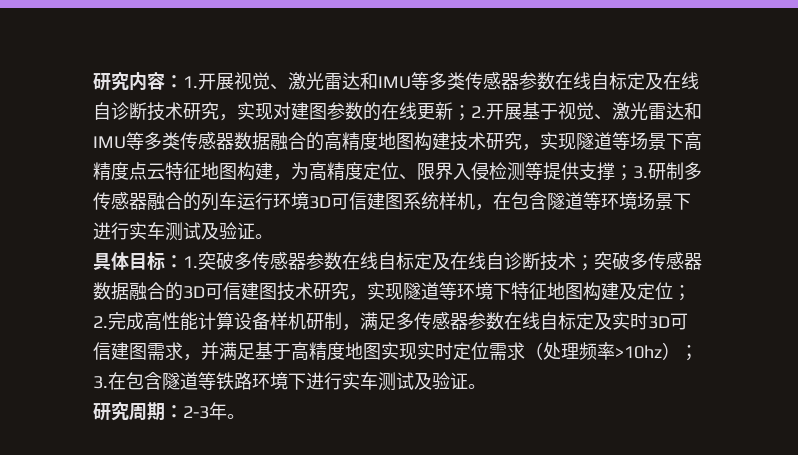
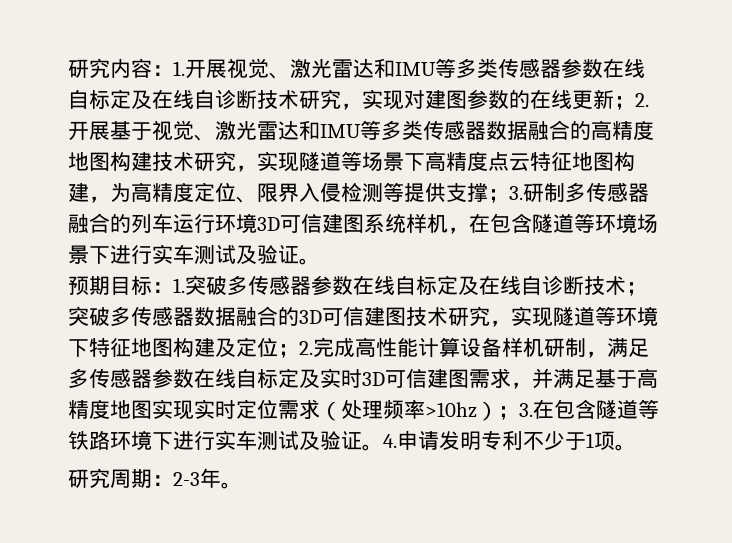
[93,252,129,270] 具体 -> [68,276,110,295] 预期
(486, 386) none -> [383,430,636,451] 4.申请发明专利不少于1项。

